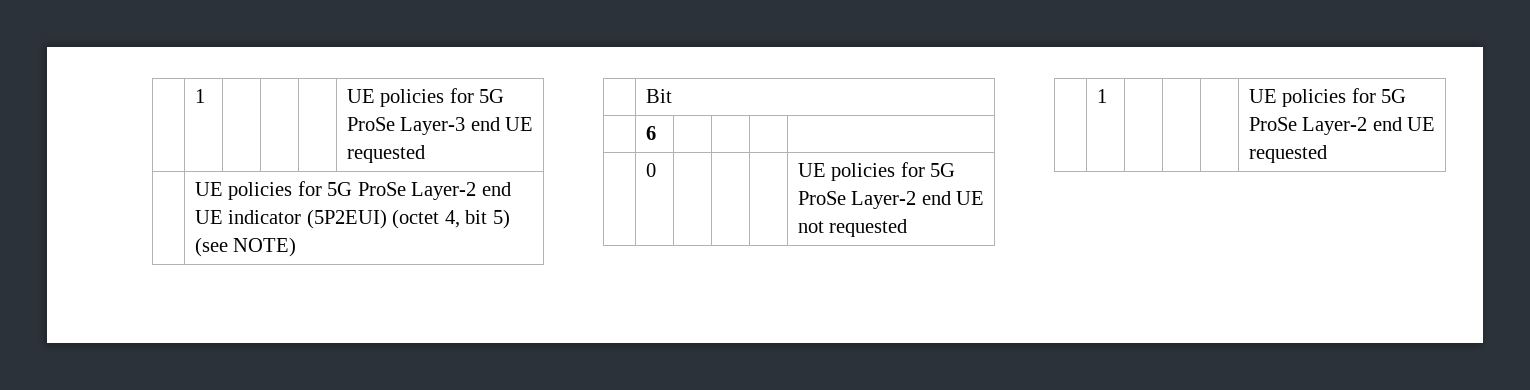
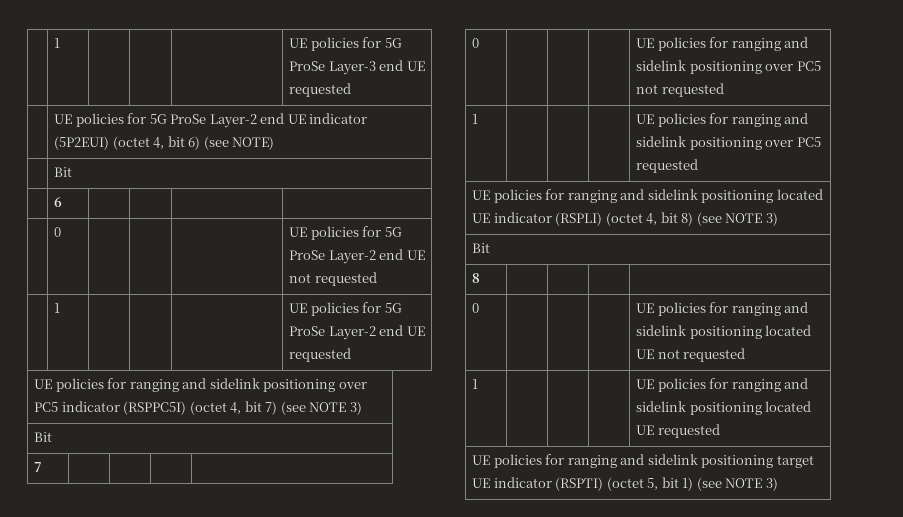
[492,209,510,229] 5) -> [188,136,201,150] 6)
(1327, 154) none -> [34,378,367,392] [34,401,362,415] [34,432,53,442] [34,462,43,472] [472,38,480,48] [636,37,809,51] [636,60,821,74] [636,83,724,97] [472,114,479,124] [636,113,809,127] [636,136,821,150] [636,159,699,173] [472,189,823,203] [472,212,778,226] [472,243,491,253] [472,273,481,283] [472,303,480,313] [636,302,809,316] [636,325,812,339] [636,348,746,362] [472,379,479,389] [636,378,809,392] [636,401,812,415] [636,424,720,438] [472,454,814,468] [472,477,778,491] // UE policies for ranging and sidelink positioning over PC5 indicator (RSPPC5I) (octet 4, bit 7) (see NOTE 3) // Bit // 7 | | | | // 0 | | | | UE policies for ranging and sidelink positioning over PC5 not requested // 1 | | | | UE policies for ranging and sidelink positioning over PC5 requested // UE policies for ranging and sidelink positioning located UE indicator (RSPLI) (octet 4, bit 8) (see NOTE 3) // Bit // 8 | | | | // 0 | | | | UE policies for ranging and sidelink positioning located UE not requested // 1 | | | | UE policies for ranging and sidelink positioning located UE requested // UE policies for ranging and sidelink positioning target UE indicator (RSPTI) (octet 5, bit 1) (see NOTE 3)

